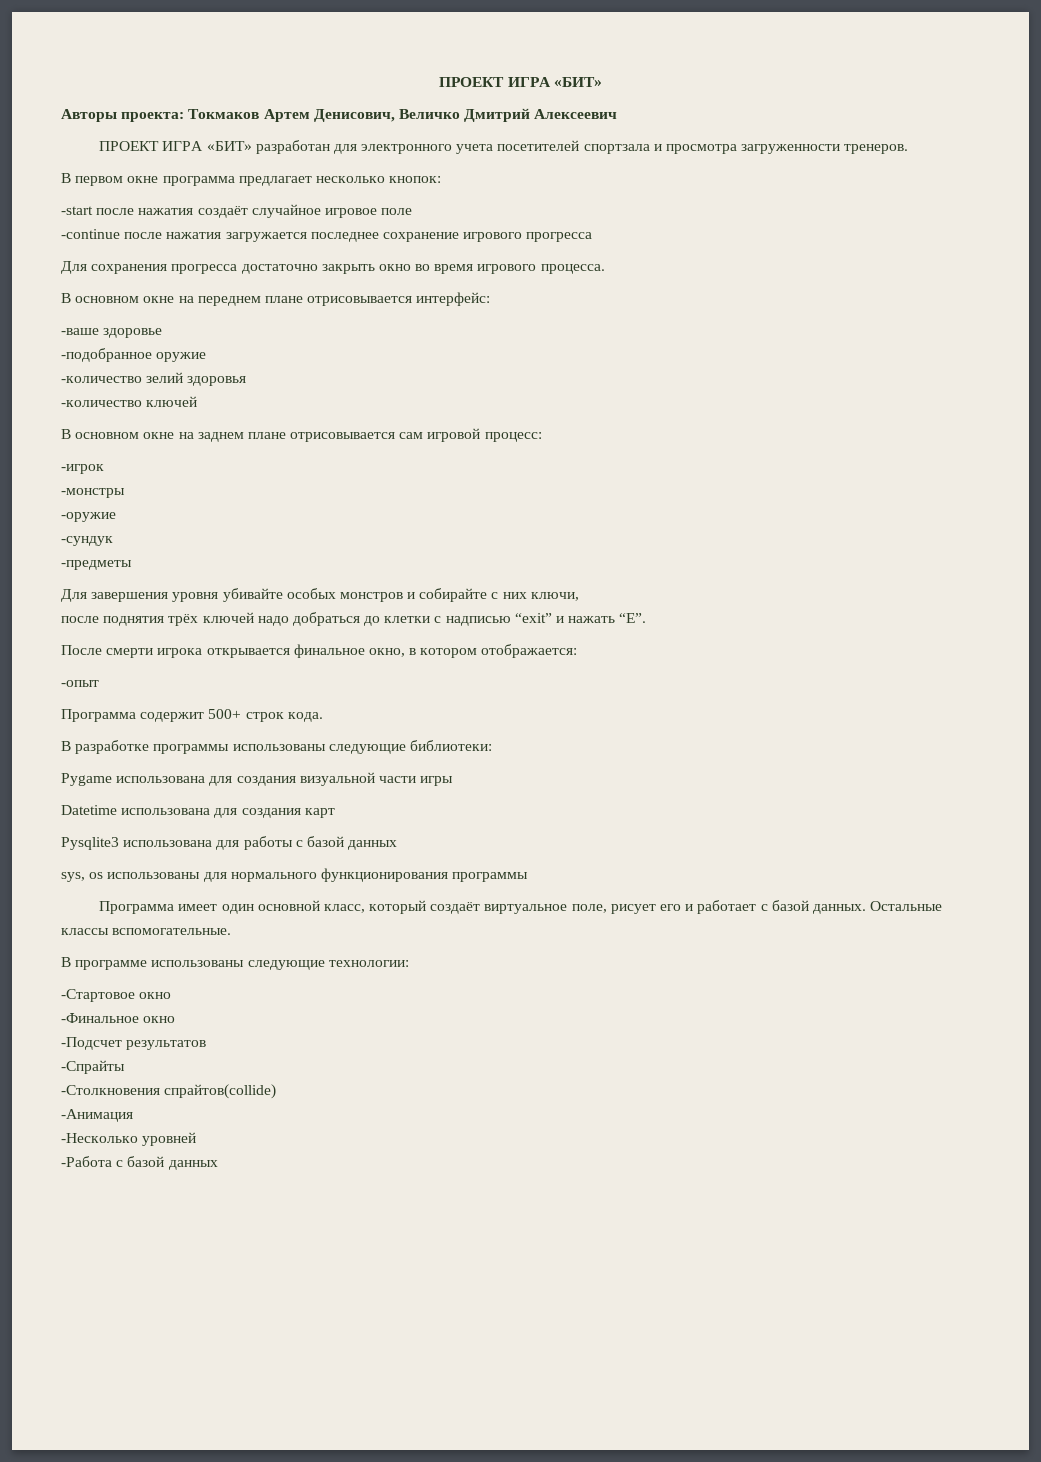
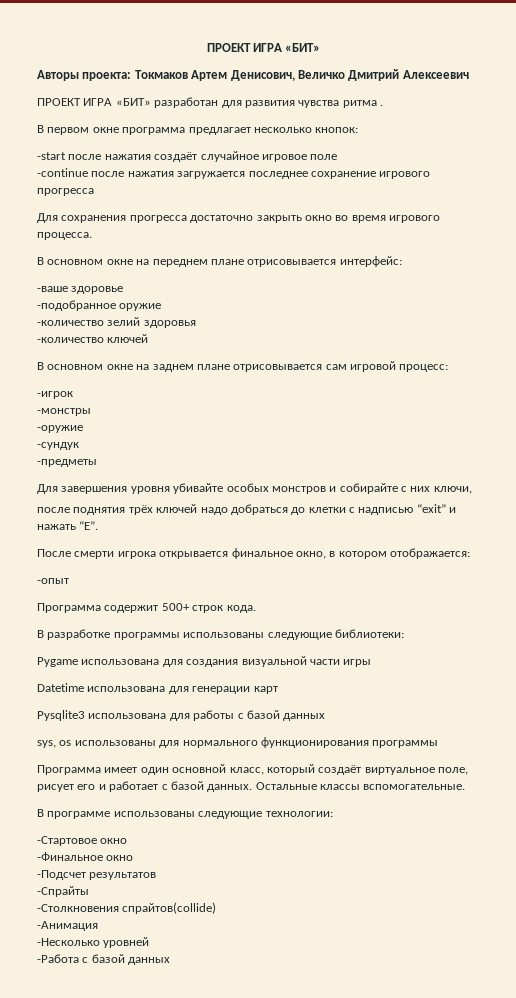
[361,140,909,154] электронного учета посетителей спортзала и просмотра загруженности тренеров. -> [244,100,383,108] развития чувства ритма .
[241,808,301,818] создания -> [192,686,251,694] генерации

